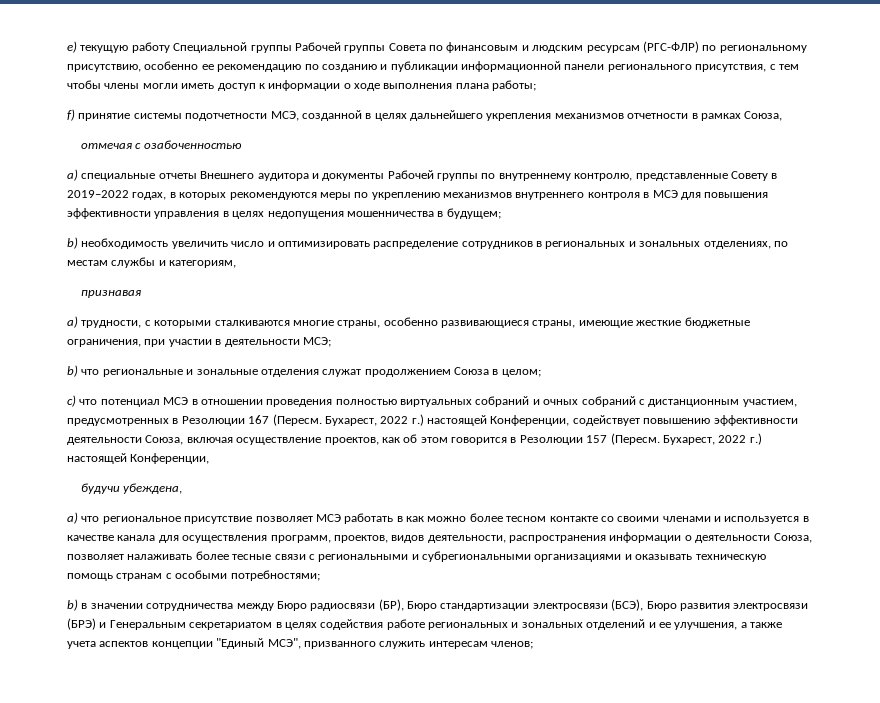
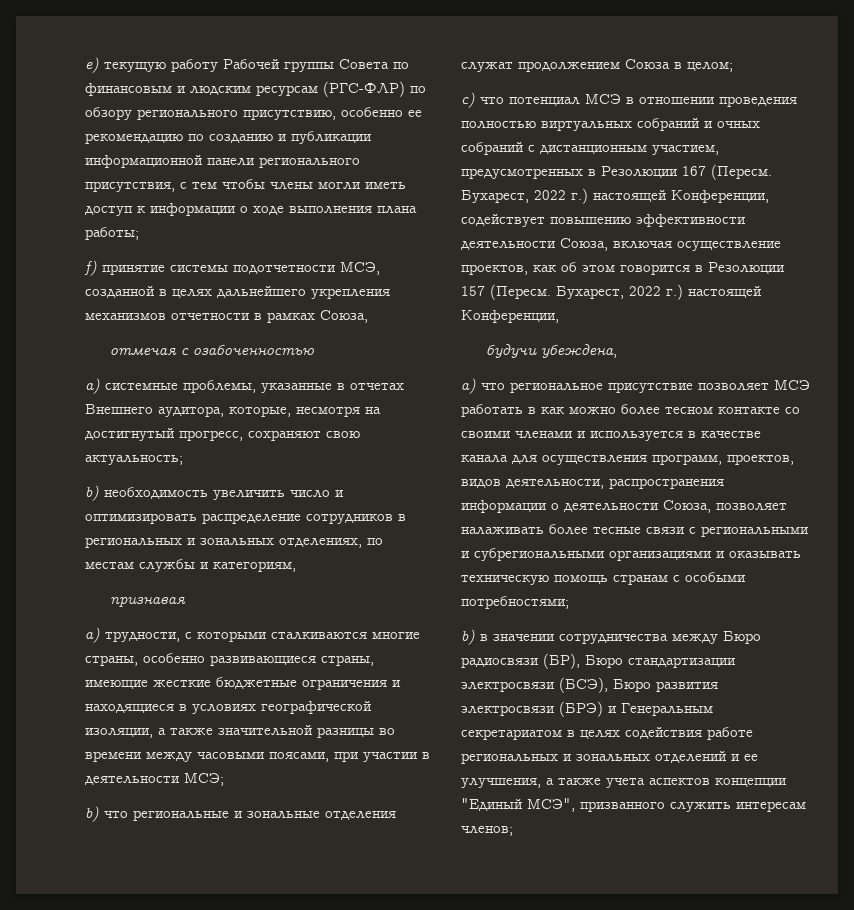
[173,42,292,53] Специальной группы -> (218, 65) none
[719,45,807,53] региональному -> [85,107,238,120] обзору регионального
[81,170,778,181] [67,190,769,200] [67,208,501,219] специальные отчеты Внешнего аудитора и документы Рабочей группы по внутреннему контролю, представленные Совету в 2019–2022 годах, в которых рекомендуются меры по укреплению механизмов внутреннего контроля в МСЭ для повышения эффективности управления в целях недопущения мошенничества в будущем; -> [105,380,404,393] [85,404,381,417] [85,428,360,441] [85,455,183,465] системные проблемы, указанные в отчетах Внешнего аудитора, которые, несмотря на достигнутый прогресс, сохраняют свою актуальность;
[67,339,141,347] ограничения, -> [302,679,401,690] [85,701,372,714] [85,725,395,738] [85,751,329,762] ограничения и находящиеся в условиях географической изоляции, а также значительной разницы во времени между часовыми поясами,

